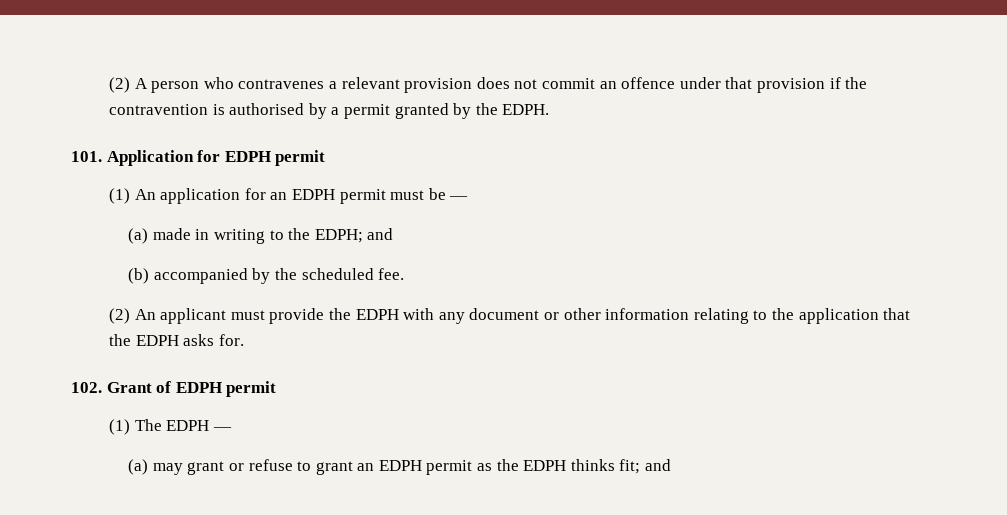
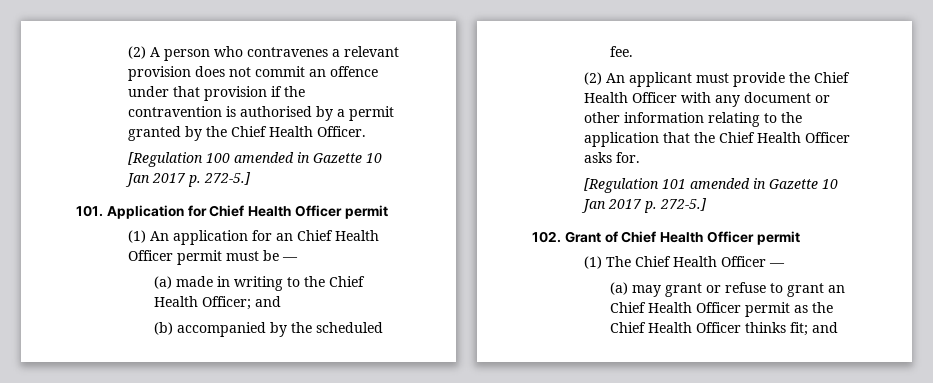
[502,104,550,115] EDPH. -> [231,126,367,137] [128,152,383,167] [125,172,252,187] Chief Health Officer. // [Regulation 100 amended in Gazette 10 Jan 2017 p. 272-5.]
[224,151,271,162] EDPH -> [209,205,342,217] Chief Health Officer
[292,189,336,200] EDPH -> [297,230,380,241] [128,250,174,261] Chief Health Officer
[314,229,363,243] EDPH; -> [329,276,366,287] [154,296,252,310] Chief Health Officer;
[355,309,399,320] EDPH -> [814,72,851,83] [584,92,678,103] Chief Health Officer
[135,335,179,346] EDPH -> [719,132,851,143] Chief Health Officer
(244, 340) none -> [584,178,839,193] [581,198,708,213] // [Regulation 101 amended in Gazette 10 Jan 2017 p. 272-5.]
[175,382,222,393] EDPH -> [621,231,754,243] Chief Health Officer
[166,420,210,431] EDPH -> [635,256,767,267] Chief Health Officer
[378,459,567,475] EDPH permit as the EDPH -> [610,302,834,317] [610,322,742,333] Chief Health Officer permit as the Chief Health Officer

